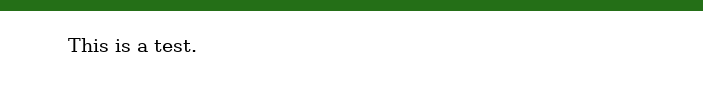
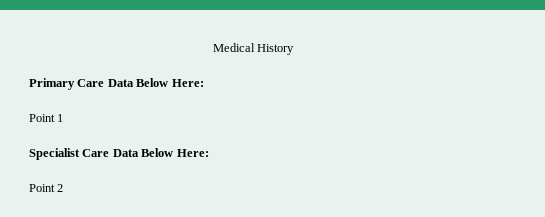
[68,38,197,52] This is a test. -> [212,43,295,55] [29,78,204,90] [29,114,64,122] [29,148,209,160] [29,184,64,192] Medical History // Primary Care Data Below Here: // Point 1 // Specialist Care Data Below Here: // Point 2

